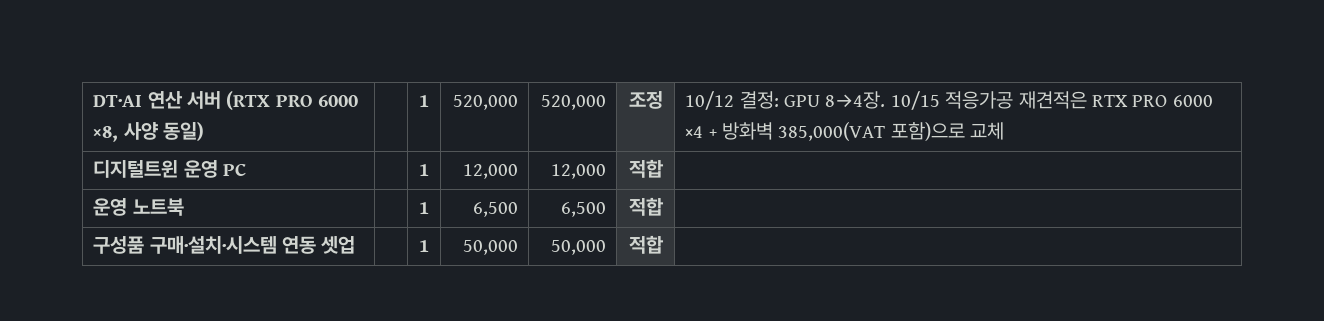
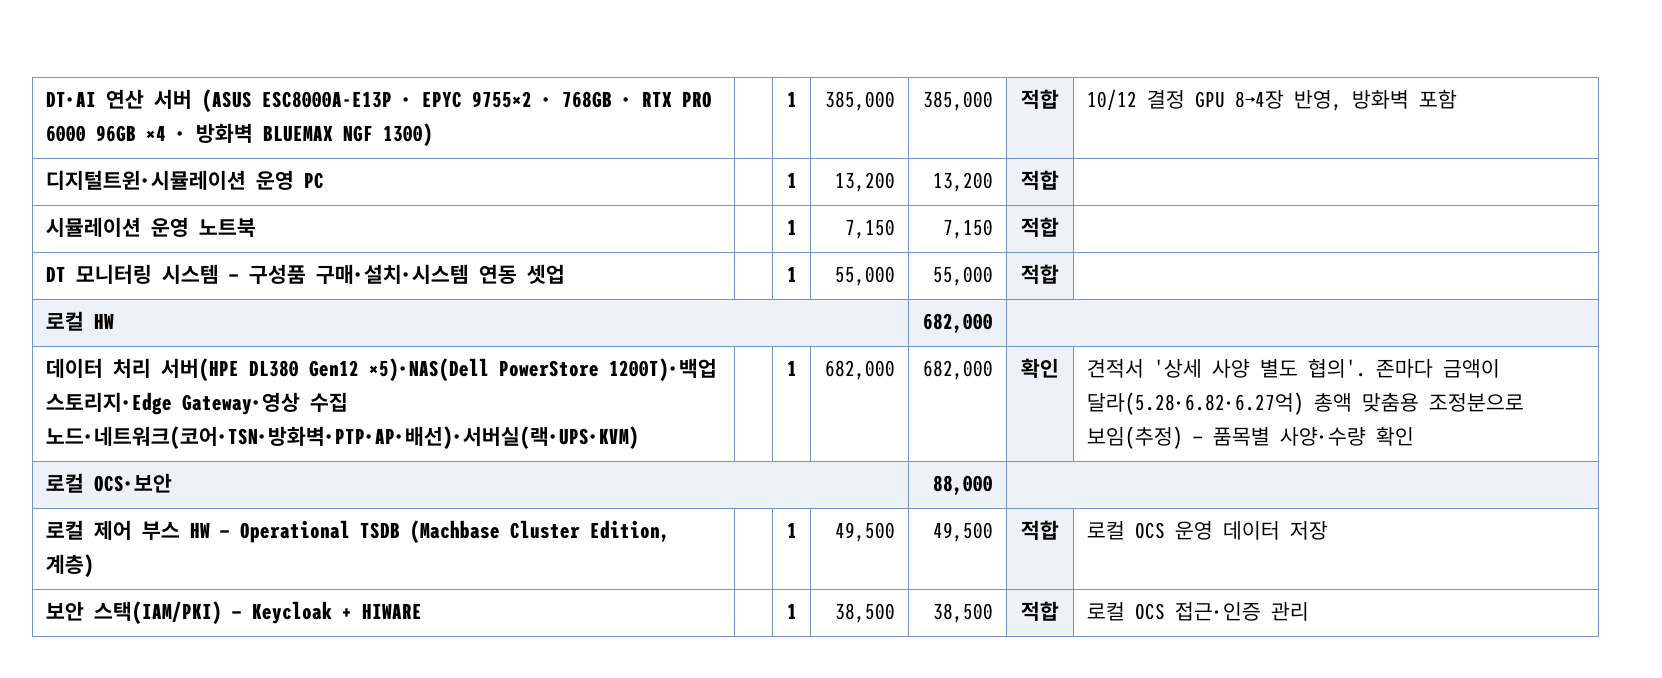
[226,91,359,110] [93,122,204,142] [419,95,429,107] [452,95,518,110] [540,95,606,110] [628,91,663,109] [685,91,1213,110] [685,122,1005,141] [93,160,179,178] (RTX PRO 6000 ×8, 사양 동일) | | 1 | 520,000 | 520,000 | 조정 | 10/12 결정: GPU 8→4장. 10/15 적응가공 재견적은 RTX PRO 6000 ×4 + 방화벽 385,000(VAT 포함)으로 교체 // 디지털트윈 -> [201,89,712,112] [45,123,433,146] [786,91,797,107] [825,91,896,111] [923,91,994,111] [1021,89,1059,109] [1086,89,1457,111] [45,170,246,190] (ASUS ESC8000A-E13P · EPYC 9755×2 · 768GB · RTX PRO 6000 96GB ×4 · 방화벽 BLUEMAX NGF 1300) | | 1 | 385,000 | 385,000 | 적합 | 10/12 결정 GPU 8→4장 반영, 방화벽 포함 // 디지털트윈·시뮬레이션
[462,164,518,179] [550,164,606,179] [628,159,664,178] 12,000 | 12,000 | 적합 | // -> [835,172,896,192] [933,172,994,192] [1021,170,1059,190] [45,217,141,237] 13,200 | 13,200 | 적합 | // 시뮬레이션
[472,202,518,217] [560,202,606,217] [628,197,664,216] 6,500 | 6,500 | 적합 | // -> [845,219,896,239] [943,219,994,239] [1021,217,1059,237] [45,264,239,284] 7,150 | 7,150 | 적합 | // DT 모니터링 시스템 —
[462,240,518,255] [550,240,606,255] [628,235,664,254] 50,000 | 50,000 | 적합 | -> [835,266,896,286] [933,266,994,286] [1021,264,1059,284] [45,311,114,331] [923,313,994,333] [45,358,717,381] [45,392,348,415] [45,426,639,449] [786,360,797,376] [825,360,896,380] [923,360,994,380] [1021,358,1059,378] [1086,358,1500,378] [1086,392,1524,415] [1086,426,1414,449] [45,473,172,493] [933,475,994,495] [45,520,670,543] [45,554,94,577] [786,522,797,538] [835,522,896,542] [933,522,994,542] [1021,520,1059,540] [1086,521,1328,540] [45,601,422,624] [786,603,797,619] [835,603,896,623] [933,603,994,623] [1021,601,1059,621] [1086,602,1309,621] 55,000 | 55,000 | 적합 | // 로컬 HW | 682,000 | // 데이터 처리 서버(HPE DL380 Gen12 ×5)·NAS(Dell PowerStore 1200T)·백업 스토리지·Edge Gateway·영상 수집 노드·네트워크(코어·TSN·방화벽·PTP·AP·배선)·서버실(랙·UPS·KVM) | | 1 | 682,000 | 682,000 | 확인 | 견적서 '상세 사양 별도 협의'. 존마다 금액이 달라(5.28·6.82·6.27억) 총액 맞춤용 조정분으로 보임(추정) — 품목별 사양·수량 확인 // 로컬 OCS·보안 | 88,000 | // 로컬 제어 부스 HW — Operational TSDB (Machbase Cluster Edition, 계층) | | 1 | 49,500 | 49,500 | 적합 | 로컬 OCS 운영 데이터 저장 // 보안 스택(IAM/PKI) — Keycloak + HIWARE | | 1 | 38,500 | 38,500 | 적합 | 로컬 OCS 접근·인증 관리

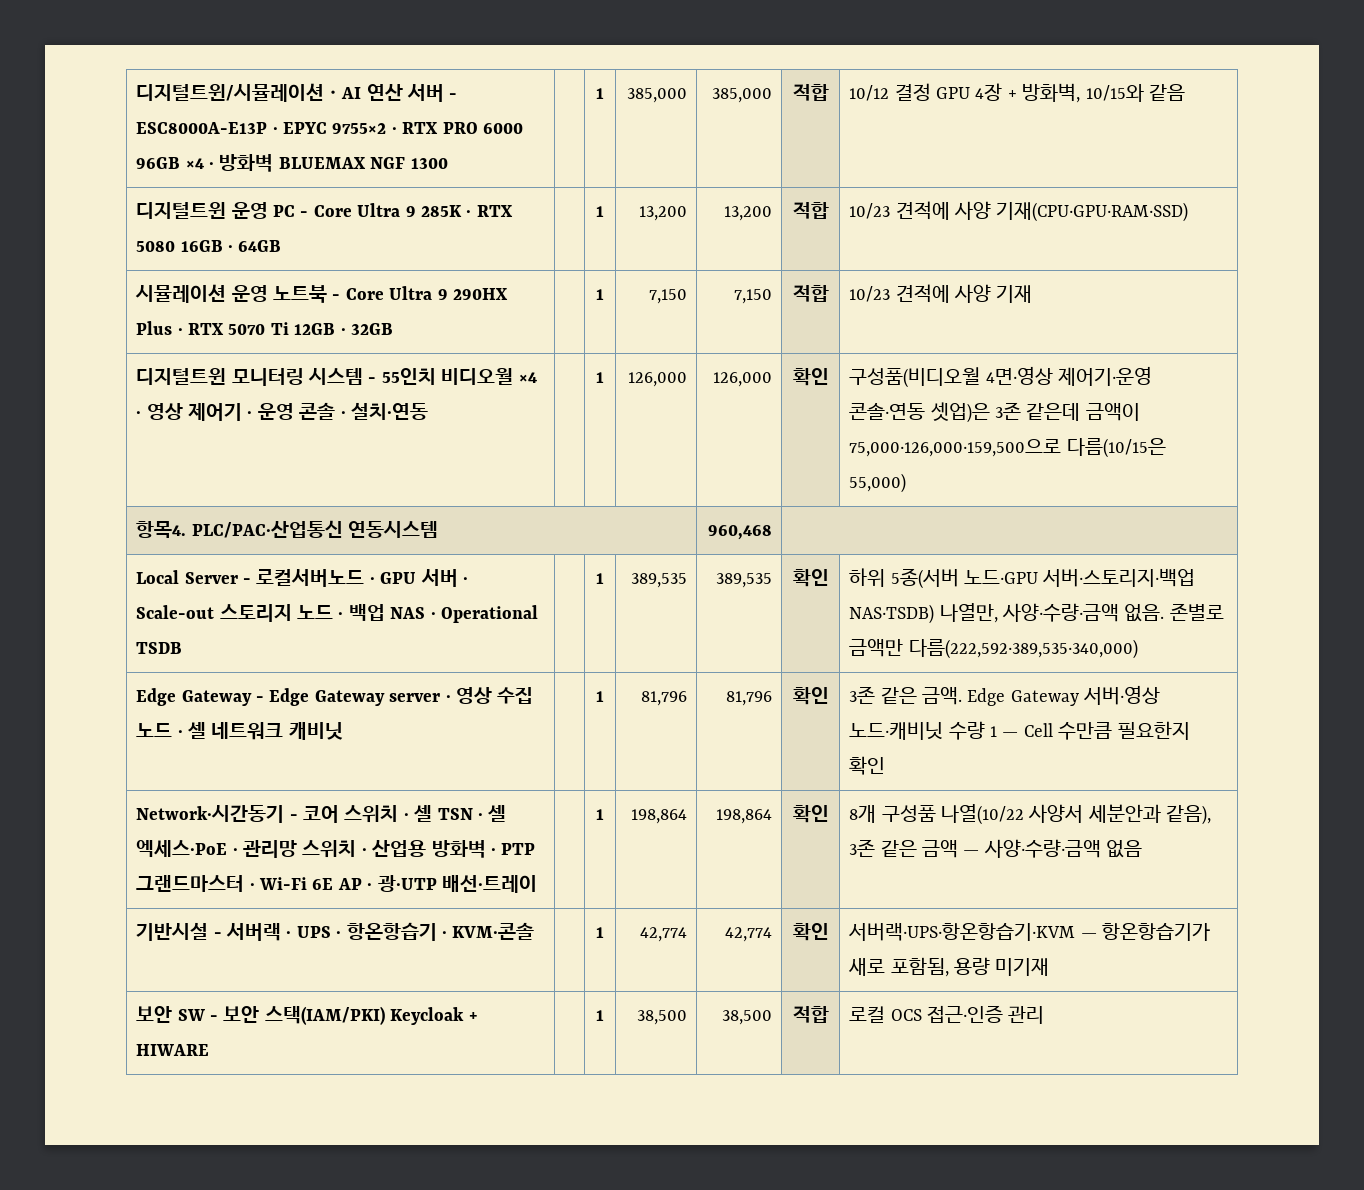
[45,91,96,107] DT·AI -> [136,83,362,102] 디지털트윈/시뮬레이션ㆍAI
[201,89,252,112] (ASUS -> [449,93,458,99] -
[561,91,632,108] 768GB · -> (397, 130) none
[382,123,433,146] 1300) -> [410,158,448,169] 1300
[1234,89,1457,111] [45,170,324,190] 8→4장 반영, 방화벽 포함 // 디지털트윈·시뮬레이션 운영 PC -> [975,83,1185,103] [136,202,513,219] [136,240,282,252] 4장 + 방화벽, 10/15와 같음 // 디지털트윈 운영 PC - Core Ultra 9 285K · RTX 5080 16GB · 64GB
(1059, 180) none -> [849,201,1189,222] 10/23 견적에 사양 기재(CPU·GPU·RAM·SSD)
[786,219,797,235] [845,219,896,239] [943,219,994,239] [1021,217,1059,237] [45,264,565,284] [786,266,797,282] [835,266,896,286] [933,266,994,286] [1021,264,1059,284] [45,311,114,331] [923,313,994,333] [45,358,717,381] [45,392,348,415] [45,426,639,449] [786,360,797,376] [825,360,896,380] [923,360,994,380] [1021,358,1059,378] [1086,358,1500,378] [1086,392,1524,415] [1086,426,1414,449] [45,473,172,493] [933,475,994,495] [45,520,670,543] [45,554,94,577] [786,522,797,538] [835,522,896,542] [933,522,994,542] [1021,520,1059,540] [1086,521,1328,540] [45,601,242,624] | | 1 | 7,150 | 7,150 | 적합 | // DT 모니터링 시스템 — 구성품 구매·설치·시스템 연동 셋업 | | 1 | 55,000 | 55,000 | 적합 | // 로컬 HW | 682,000 | // 데이터 처리 서버(HPE DL380 Gen12 ×5)·NAS(Dell PowerStore 1200T)·백업 스토리지·Edge Gateway·영상 수집 노드·네트워크(코어·TSN·방화벽·PTP·AP·배선)·서버실(랙·UPS·KVM) | | 1 | 682,000 | 682,000 | 확인 | 견적서 '상세 사양 별도 협의'. 존마다 금액이 달라(5.28·6.82·6.27억) 총액 맞춤용 조정분으로 보임(추정) — 품목별 사양·수량 확인 // 로컬 OCS·보안 | 88,000 | // 로컬 제어 부스 HW — Operational TSDB (Machbase Cluster Edition, 계층) | | 1 | 49,500 | 49,500 | 적합 | 로컬 OCS 운영 데이터 저장 // 보안 스택(IAM/PKI) — -> [332,286,508,300] [136,321,393,335] [596,289,604,300] [648,289,687,304] [733,289,772,304] [792,285,829,302] [849,284,1033,303] [136,368,537,386] [136,402,428,421] [596,372,604,383] [627,372,687,387] [712,372,772,387] [792,368,829,386] [849,366,1152,388] [849,402,1140,423] [849,438,1166,458] [849,473,907,493] [136,520,438,538] [707,525,772,540] [136,569,468,587] [136,604,538,623] [136,642,183,654] [596,573,604,584] [630,573,687,588] [715,573,772,588] [792,569,829,587] [849,568,1196,589] [849,603,1224,624] [849,639,1138,659] [136,687,534,706] [136,722,343,740] [596,691,604,702] [640,691,687,706] [725,691,772,706] [792,687,829,705] [849,685,1161,706] [849,721,1190,740] [849,756,886,775] [136,805,507,823] [136,840,536,858] [136,875,537,893] [596,809,604,820] [630,809,687,824] [715,809,772,824] [792,805,829,823] [849,804,1212,825] [849,839,1143,858] [136,922,535,941] [596,927,604,938] [639,927,687,942] [724,927,772,942] [792,923,829,941] [848,923,1210,941] [848,957,1050,977] [136,1006,385,1025] - Core Ultra 9 290HX Plus · RTX 5070 Ti 12GB · 32GB | | 1 | 7,150 | 7,150 | 적합 | 10/23 견적에 사양 기재 // 디지털트윈 모니터링 시스템 - 55인치 비디오월 ×4 · 영상 제어기 · 운영 콘솔 · 설치·연동 | | 1 | 126,000 | 126,000 | 확인 | 구성품(비디오월 4면·영상 제어기·운영 콘솔·연동 셋업)은 3존 같은데 금액이 75,000·126,000·159,500으로 다름(10/15은 55,000) // 항목4. PLC/PAC·산업통신 연동시스템 | 960,468 | // Local Server - 로컬서버노드 · GPU 서버 · Scale-out 스토리지 노드 · 백업 NAS · Operational TSDB | | 1 | 389,535 | 389,535 | 확인 | 하위 5종(서버 노드·GPU 서버·스토리지·백업 NAS·TSDB) 나열만, 사양·수량·금액 없음. 존별로 금액만 다름(222,592·389,535·340,000) // Edge Gateway - Edge Gateway server · 영상 수집 노드 · 셀 네트워크 캐비닛 | | 1 | 81,796 | 81,796 | 확인 | 3존 같은 금액. Edge Gateway 서버·영상 노드·캐비닛 수량 1 — Cell 수만큼 필요한지 확인 // Network·시간동기 - 코어 스위치 · 셀 TSN · 셀 엑세스·PoE · 관리망 스위치 · 산업용 방화벽 · PTP 그랜드마스터 · Wi-Fi 6E AP · 광·UTP 배선·트레이 | | 1 | 198,864 | 198,864 | 확인 | 8개 구성품 나열(10/22 사양서 세분안과 같음), 3존 같은 금액 — 사양·수량·금액 없음 // 기반시설 - 서버랙 · UPS · 항온항습기 · KVM·콘솔 | | 1 | 42,774 | 42,774 | 확인 | 서버랙·UPS·항온항습기·KVM — 항온항습기가 새로 포함됨, 용량 미기재 // 보안 SW - 보안 스택(IAM/PKI)

